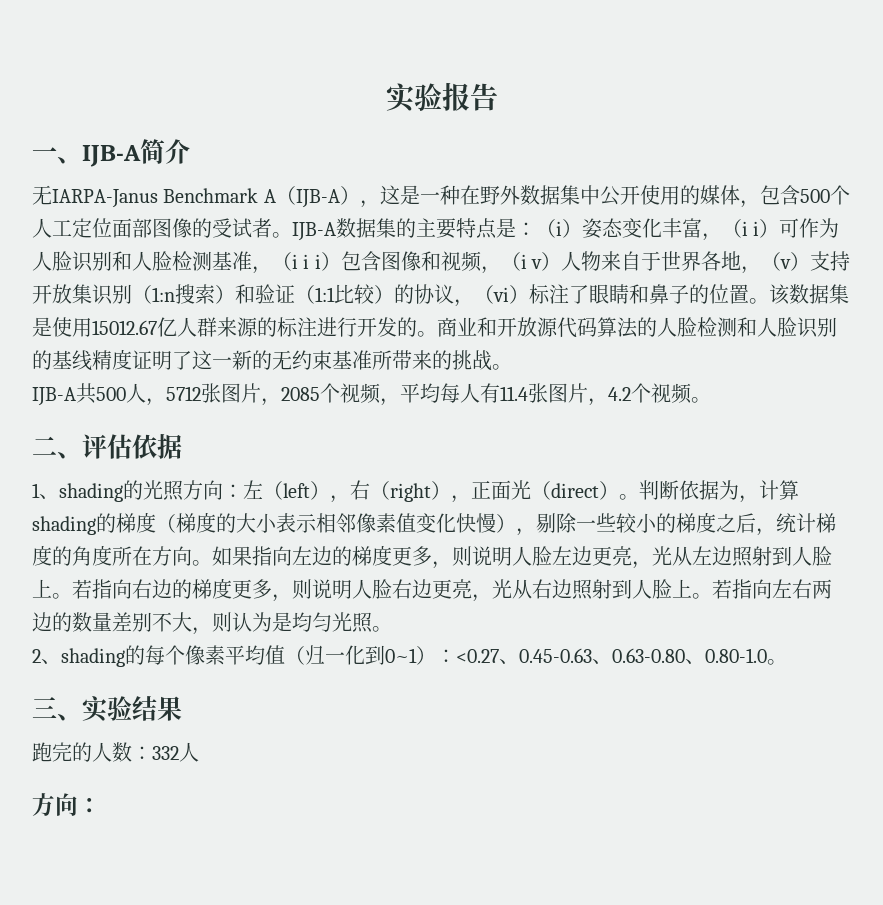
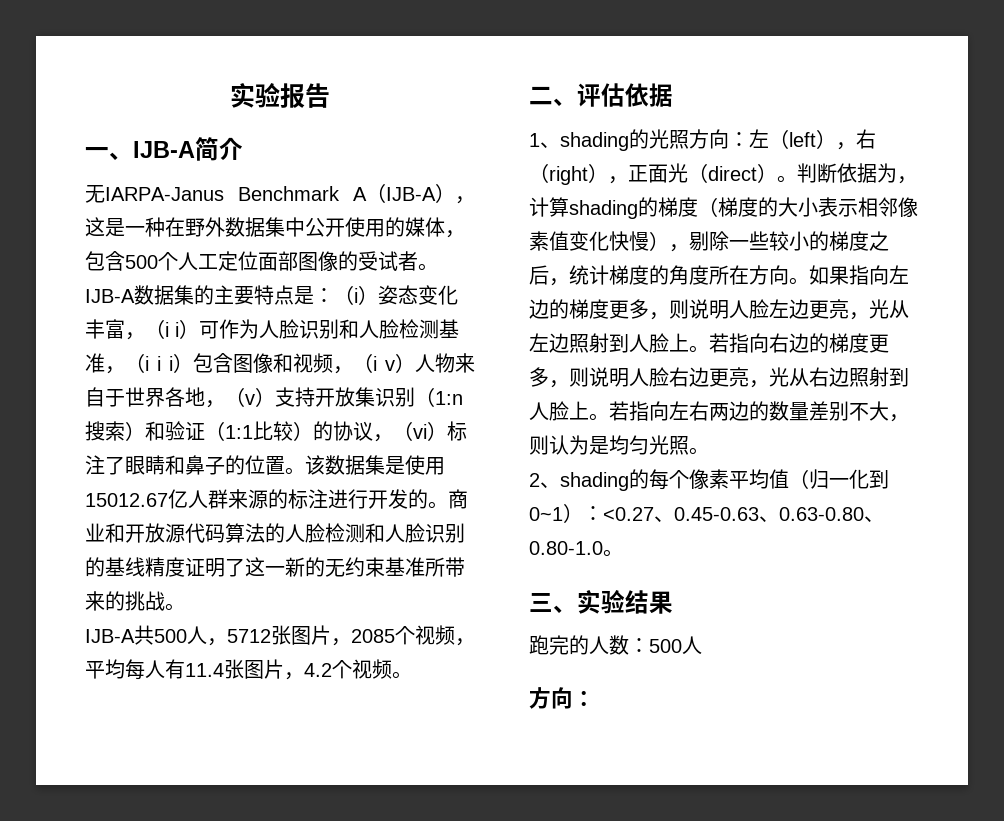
[152,746,179,760] 332 -> [649,639,682,653] 500

